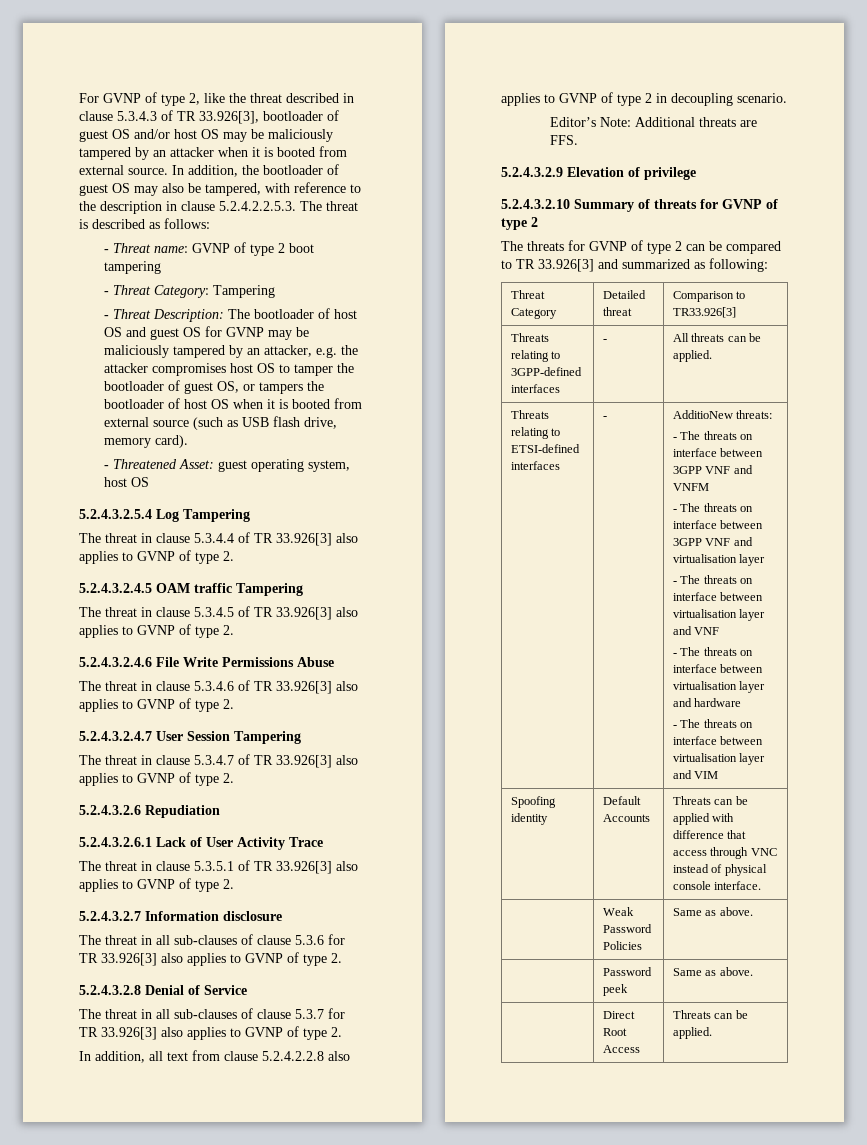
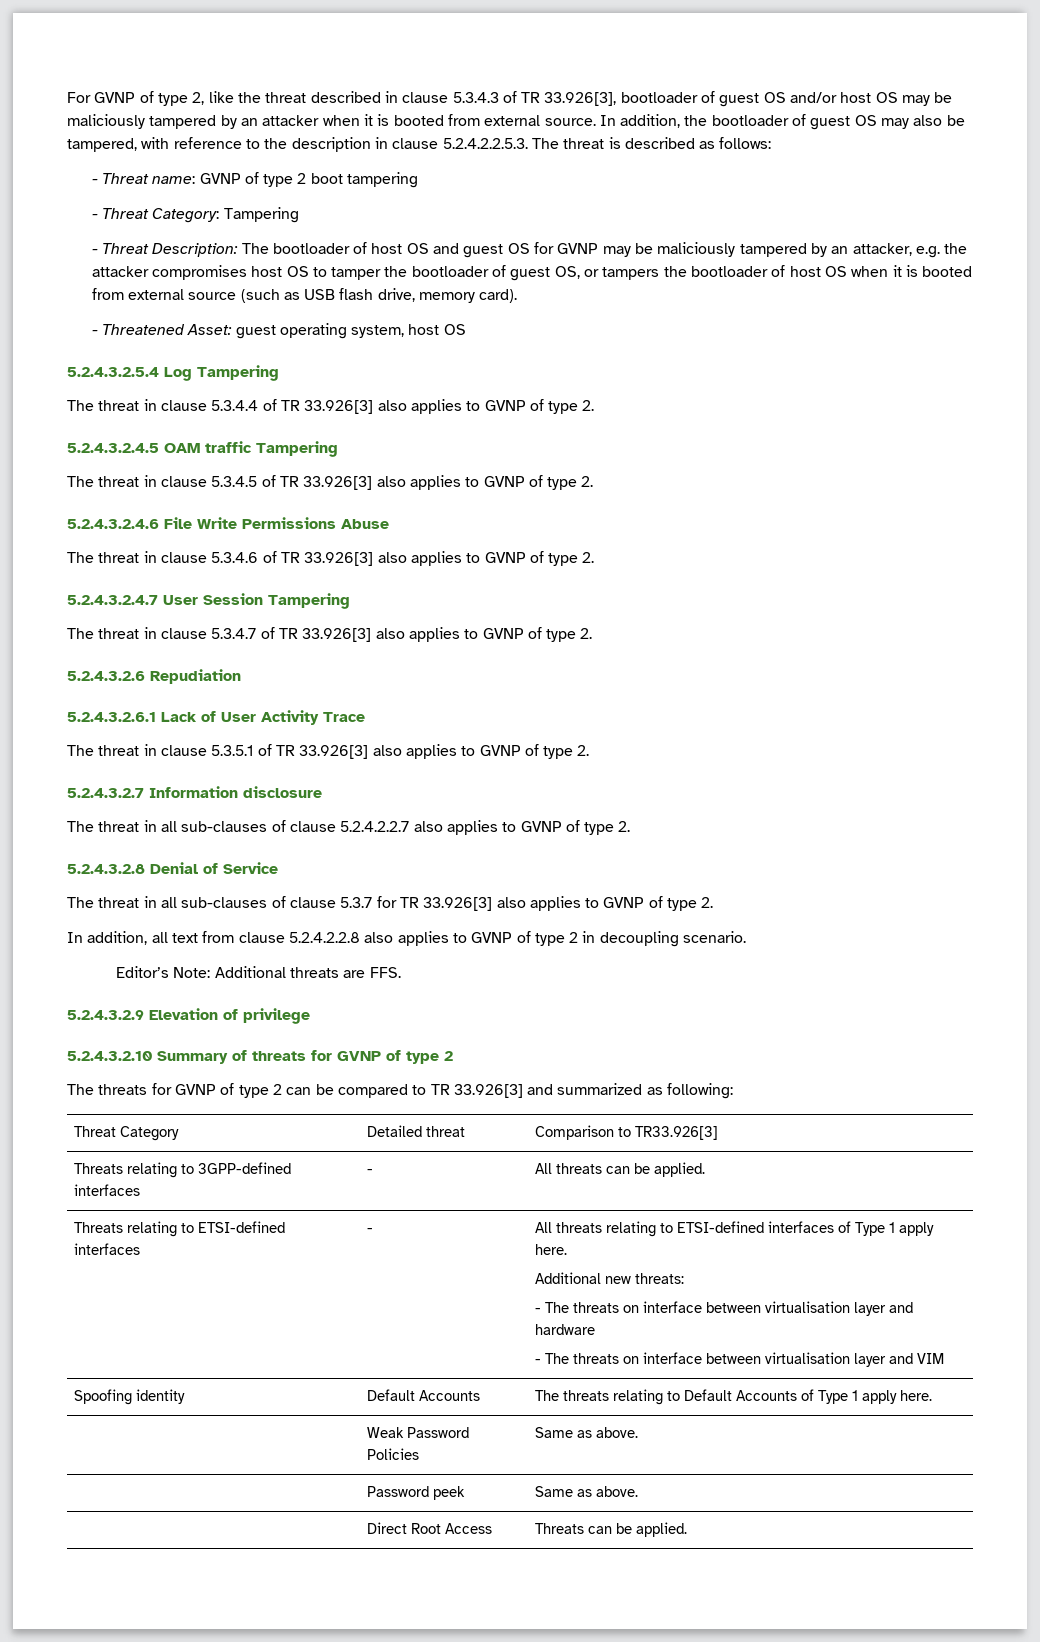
[295,934,345,945] [79,953,157,966] 5.3.6 for TR 33.926[3] -> [340,821,410,832] 5.2.4.2.2.7
[672,410,773,419] [672,431,754,440] [672,448,764,457] [672,465,753,474] [672,483,709,491] [672,503,754,512] [672,520,764,529] [672,537,753,546] [672,554,766,566] [672,575,754,584] [672,592,764,601] [672,609,766,621] [672,626,720,635] AdditioNew threats: // - The threats on interface between 3GPP VNF and VNFM // - The threats on interface between 3GPP VNF and virtualisation layer // - The threats on interface between virtualisation layer and VNF -> [534,1221,934,1237] [534,1244,567,1255] [534,1272,684,1284] All threats relating to ETSI-defined interfaces of Type 1 apply here. // Additional new threats:
[672,796,748,805] [672,813,735,825] [672,830,747,839] [672,847,777,859] [672,864,767,876] [672,881,762,890] Threats can be applied with difference that access through VNC instead of physical console interface. -> [534,1389,932,1405] The threats relating to Default Accounts of Type 1 apply here.

